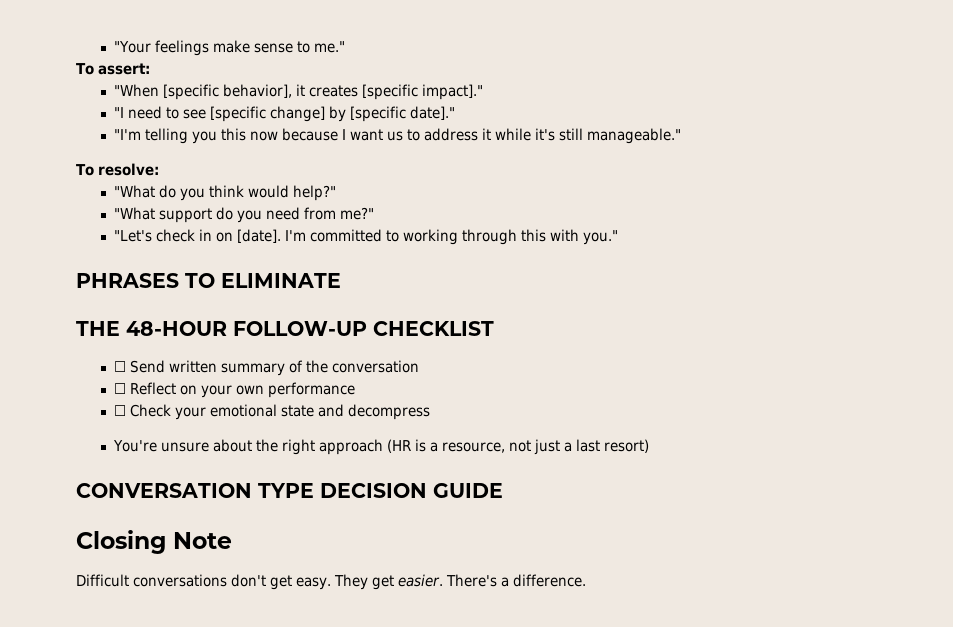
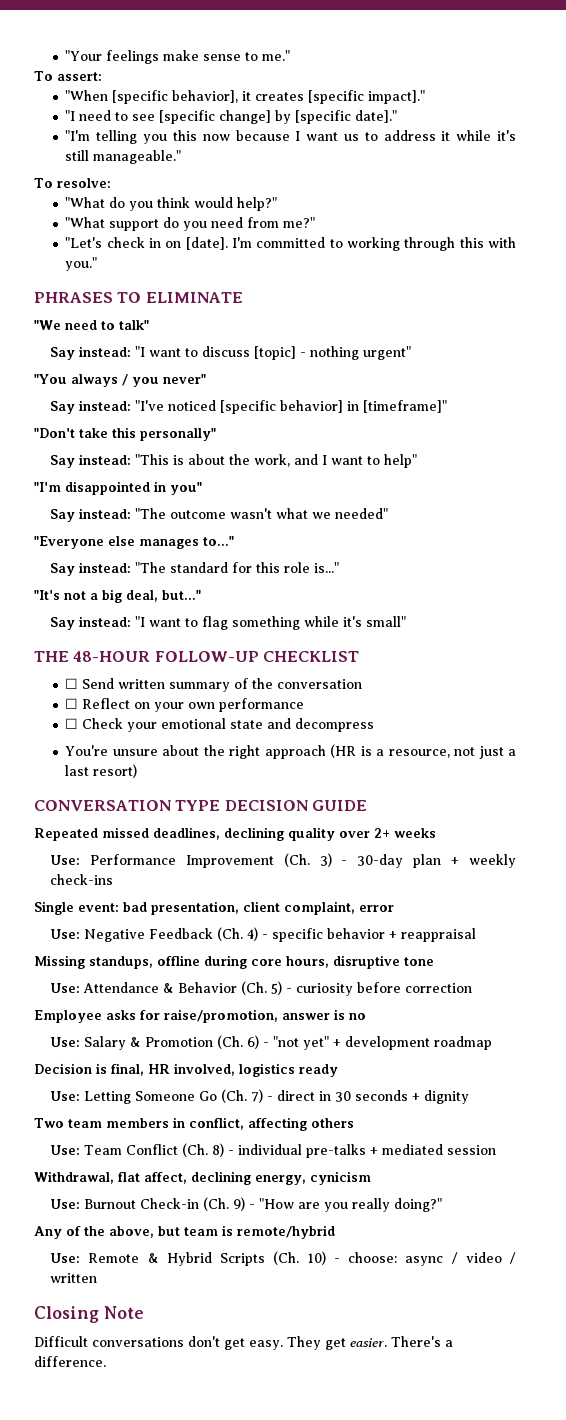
(341, 280) none -> [34,320,149,330] [50,346,412,360] [34,374,206,387] [50,400,448,414] [34,427,216,441] [50,454,418,468] [34,481,202,495] [50,508,389,522] [34,536,234,549] [50,562,340,576] [34,589,201,603] [50,616,407,630] // "We need to talk" // Say instead: "I want to discuss [topic] - nothing urgent" // "You always / you never" // Say instead: "I've noticed [specific behavior] in [timeframe]" // "Don't take this personally" // Say instead: "This is about the work, and I want to help" // "I'm disappointed in you" // Say instead: "The outcome wasn't what we needed" // "Everyone else manages to..." // Say instead: "The standard for this role is..." // "It's not a big deal, but..." // Say instead: "I want to flag something while it's small"
(503, 490) none -> [34,827,436,841] [50,853,517,868] [50,874,114,885] [34,901,394,915] [50,927,477,942] [34,955,434,969] [50,981,473,996] [34,1009,366,1023] [50,1035,493,1050] [34,1063,338,1077] [50,1089,470,1104] [34,1117,354,1131] [50,1143,497,1158] [34,1171,371,1185] [50,1197,443,1212] [34,1225,335,1239] [50,1251,516,1266] [50,1273,98,1283] // Repeated missed deadlines, declining quality over 2+ weeks // Use: Performance Improvement (Ch. 3) - 30-day plan + weekly check-ins // Single event: bad presentation, client complaint, error // Use: Negative Feedback (Ch. 4) - specific behavior + reappraisal // Missing standups, offline during core hours, disruptive tone // Use: Attendance & Behavior (Ch. 5) - curiosity before correction // Employee asks for raise/promotion, answer is no // Use: Salary & Promotion (Ch. 6) - "not yet" + development roadmap // Decision is final, HR involved, logistics ready // Use: Letting Someone Go (Ch. 7) - direct in 30 seconds + dignity // Two team members in conflict, affecting others // Use: Team Conflict (Ch. 8) - individual pre-talks + mediated session // Withdrawal, flat affect, declining energy, cynicism // Use: Burnout Check-in (Ch. 9) - "How are you really doing?" // Any of the above, but team is remote/hybrid // Use: Remote & Hybrid Scripts (Ch. 10) - choose: async / video / written

